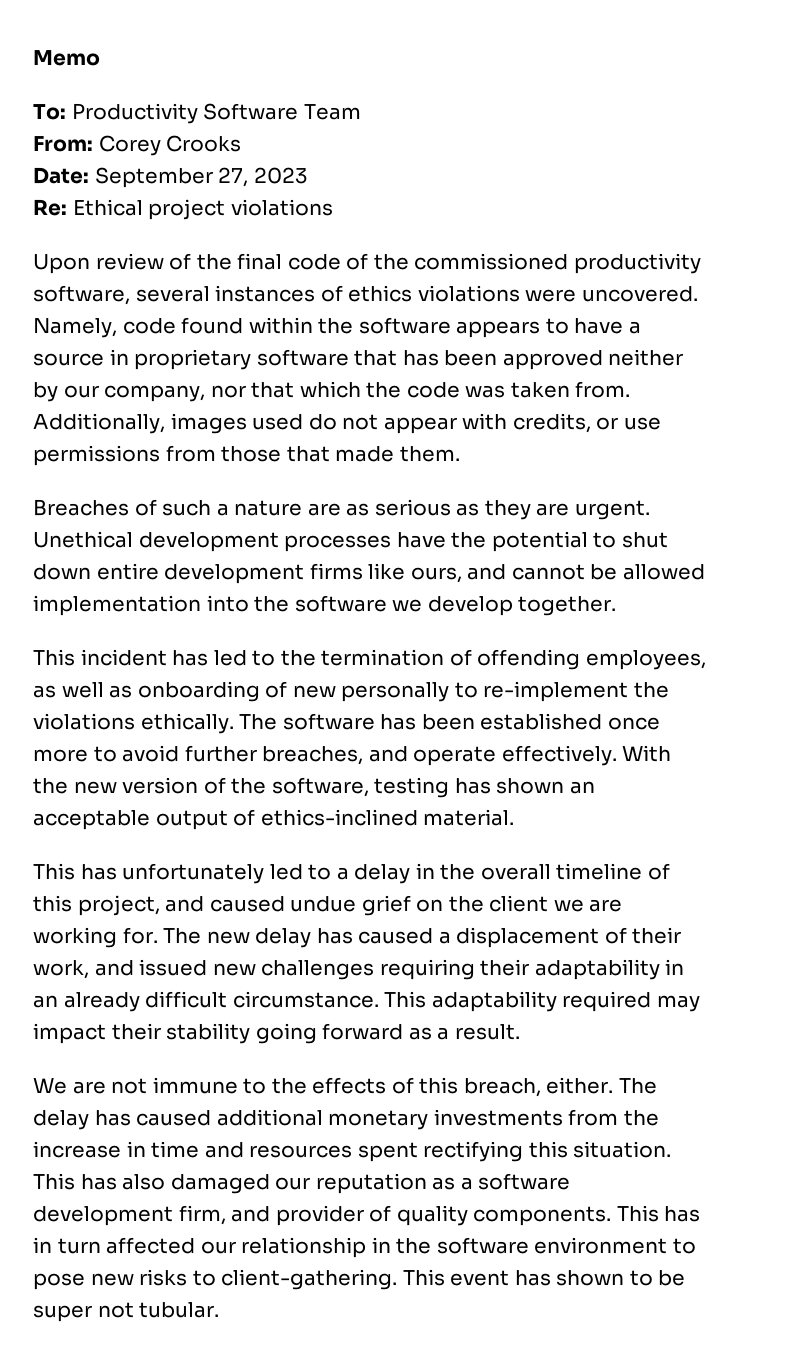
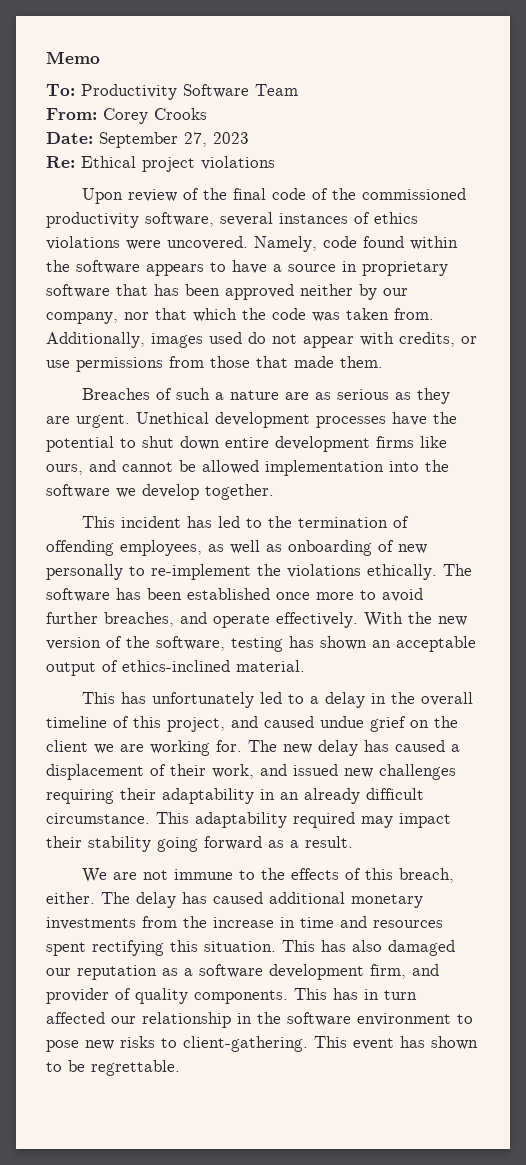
[33,1302,220,1322] super not tubular. -> [91,1060,180,1076] regrettable.

